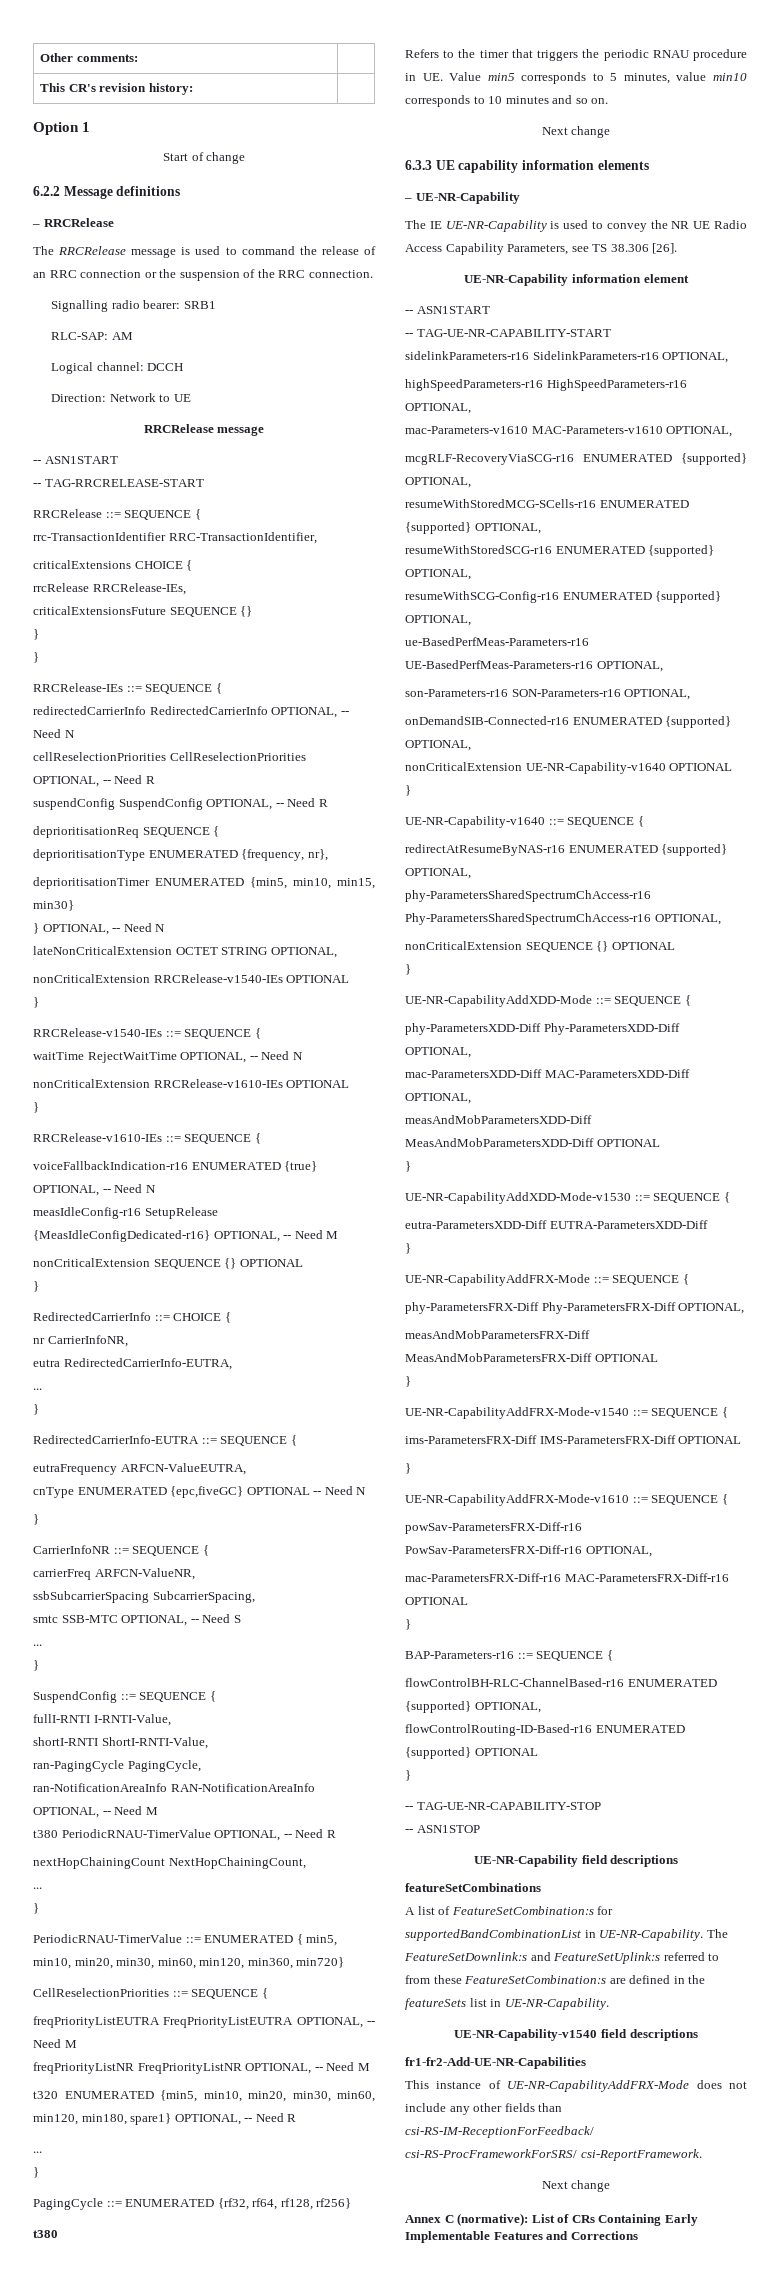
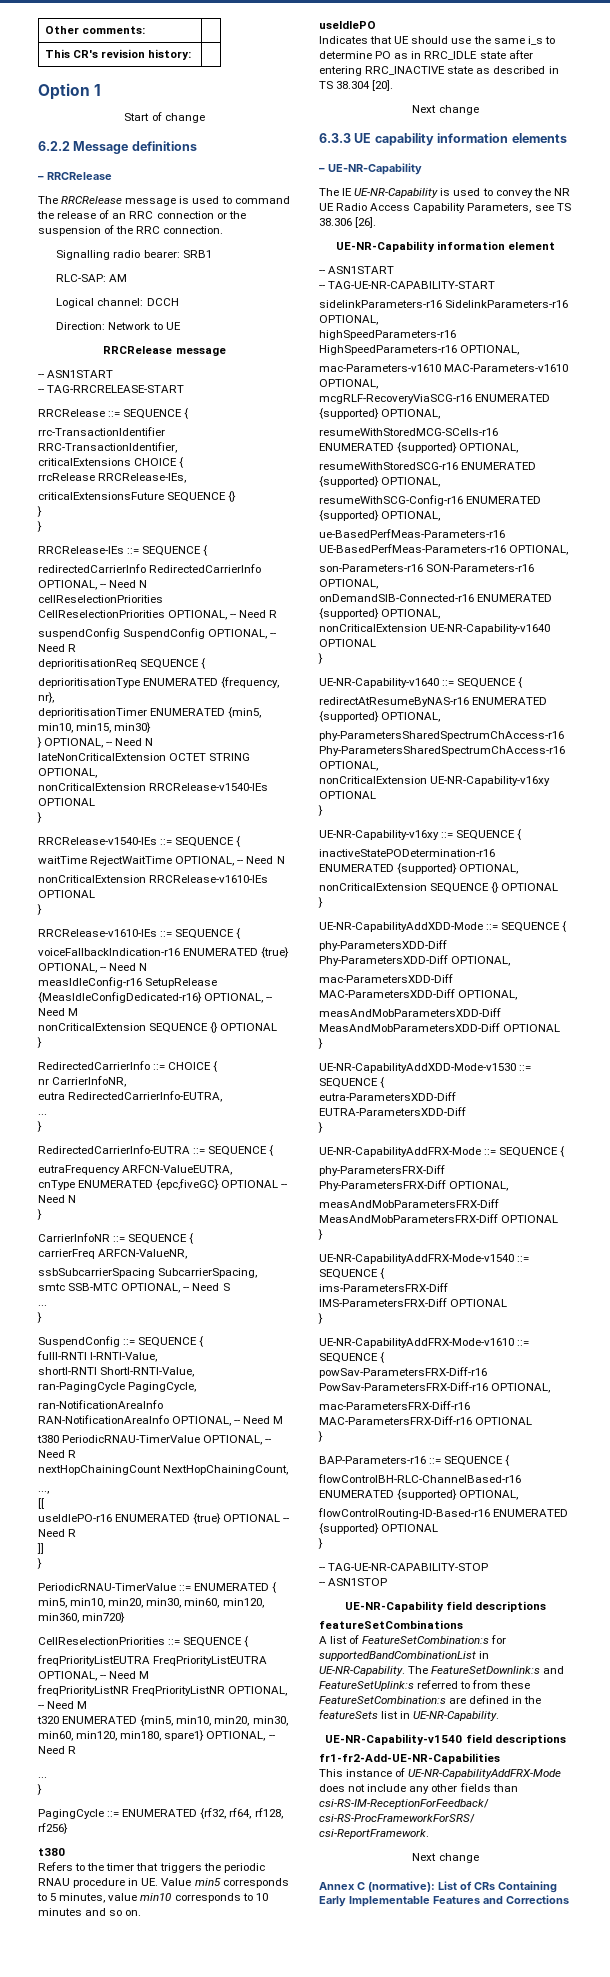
[33,1887,42,1889] ... -> [38,1491,49,1494] [38,1498,44,1509] [38,1513,290,1524] [38,1529,77,1537] [37,1543,44,1554] ..., // [[ // useIdlePO-r16 ENUMERATED {true} OPTIONAL -- Need R // ]]
(609, 101) none -> [319,21,376,29] [319,36,555,45] [319,50,533,60] [319,66,559,76] [319,80,394,91] // useIdlePO // Indicates that UE should use the same i_s to determine PO as in RRC_IDLE state after entering RRC_INACTIVE state as described in TS 38.304 [20].
(721, 919) none -> [319,776,551,786] [319,791,376,799] [318,805,323,816] [319,829,523,840] [319,849,495,857] [319,863,519,874] // nonCriticalExtension UE-NR-Capability-v16xy OPTIONAL // } // UE-NR-Capability-v16xy ::= SEQUENCE { // inactiveStatePODetermination-r16 ENUMERATED {supported} OPTIONAL,

